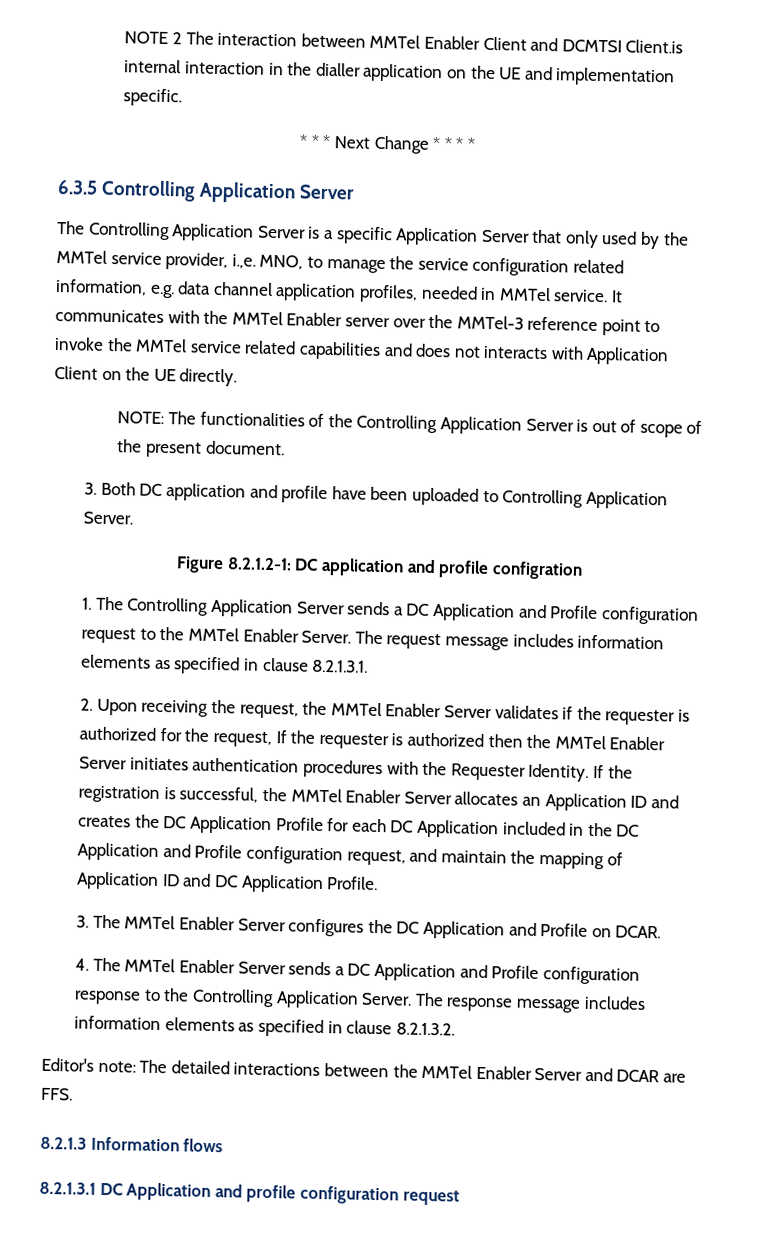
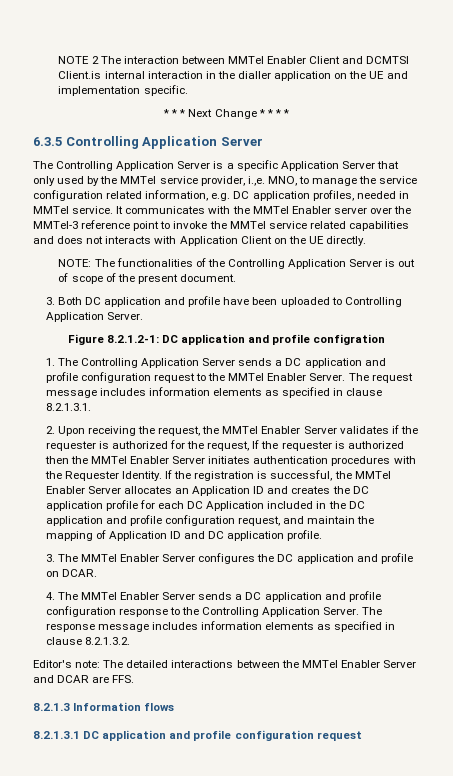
[178,281,273,296] data channel -> [233,191,250,199] DC
[432,602,599,622] Application and Profile -> [304,358,386,368] [45,372,78,383] application and profile
[189,815,324,835] Application Profile -> [45,500,138,511] application profile
[77,842,243,861] Application and Profile -> [45,515,162,526] application and profile
[240,874,379,894] Application Profile. -> [227,530,323,541] application profile.
[422,920,589,940] Application and Profile -> [296,553,413,564] application and profile
[373,962,540,982] Application and Profile -> [264,591,381,602] application and profile
[126,1182,212,1202] Application -> [102,730,167,741] application

